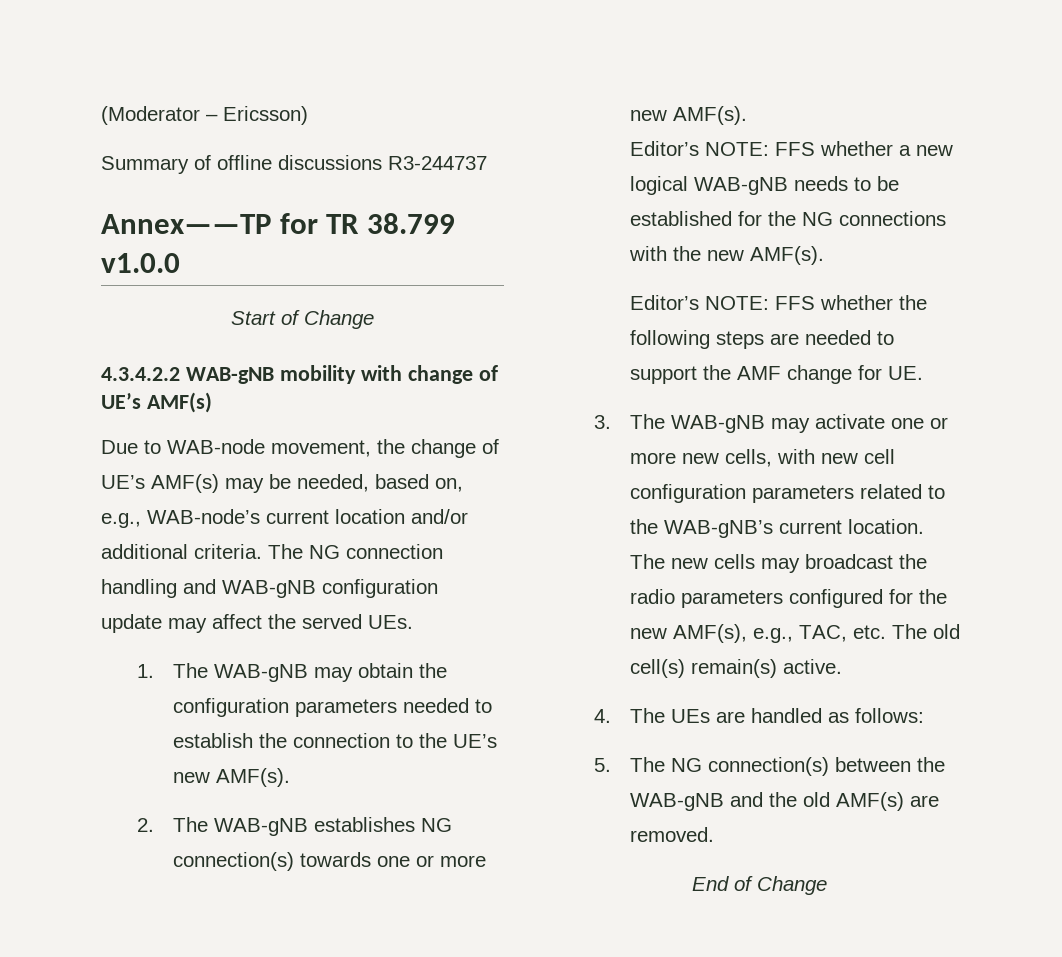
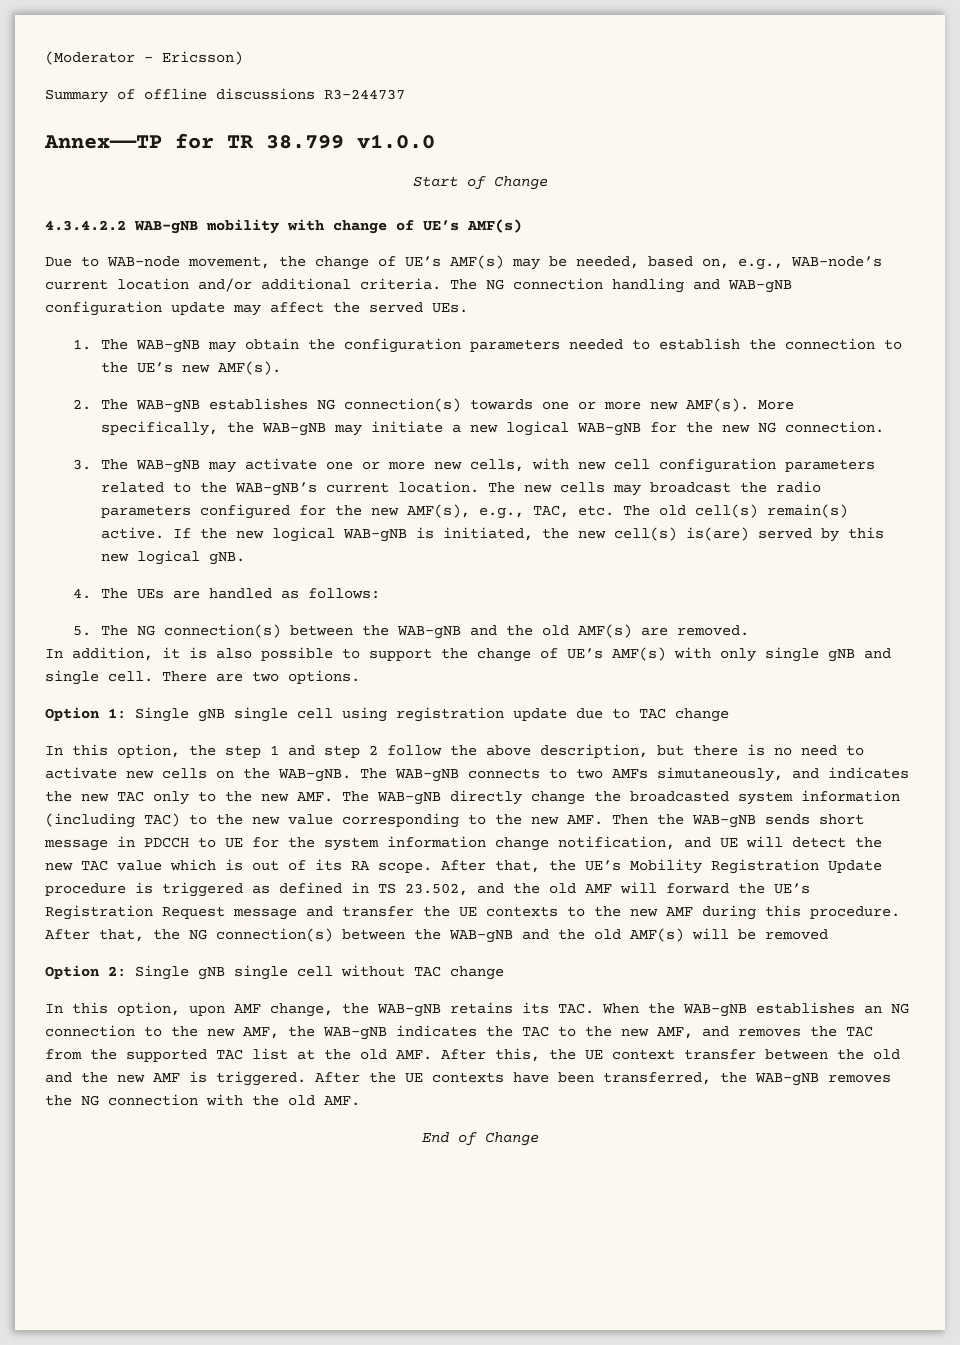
[630,141,954,156] [630,176,900,195] [630,211,947,226] [629,246,825,265] [630,295,928,310] [630,330,895,349] [630,365,924,384] // Editor’s NOTE: FFS whether a new logical WAB-gNB needs to be established for the NG connections with the new AMF(s). // Editor’s NOTE: FFS whether the following steps are needed to support the AMF change for UE. -> [757,400,794,410] [100,421,884,436] More specifically, the WAB-gNB may initiate a new logical WAB-gNB for the new NG connection.
(843, 666) none -> [172,527,884,542] [100,550,245,565] If the new logical WAB-gNB is initiated, the new cell(s) is(are) served by this new logical gNB.
(715, 834) none -> [45,647,891,662] [45,670,360,685] [45,707,729,722] [45,744,864,758] [45,767,909,782] [45,790,900,805] [45,813,864,828] [44,836,882,851] [45,859,882,874] [45,882,810,897] [45,905,900,920] [45,928,828,943] [45,965,504,980] [45,1002,909,1017] [45,1025,873,1040] [45,1048,900,1062] [45,1071,891,1086] [45,1094,360,1106] // In addition, it is also possible to support the change of UE’s AMF(s) with only single gNB and single cell. There are two options. // Option 1: Single gNB single cell using registration update due to TAC change // In this option, the step 1 and step 2 follow the above description, but there is no need to activate new cells on the WAB-gNB. The WAB-gNB connects to two AMFs simutaneously, and indicates the new TAC only to the new AMF. The WAB-gNB directly change the broadcasted system information (including TAC) to the new value corresponding to the new AMF. Then the WAB-gNB sends short message in PDCCH to UE for the system information change notification, and UE will detect the new TAC value which is out of its RA scope. After that, the UE’s Mobility Registration Update procedure is triggered as defined in TS 23.502, and the old AMF will forward the UE’s Registration Request message and transfer the UE contexts to the new AMF during this procedure. After that, the NG connection(s) between the WAB-gNB and the old AMF(s) will be removed // Option 2: Single gNB single cell without TAC change // In this option, upon AMF change, the WAB-gNB retains its TAC. When the WAB-gNB establishes an NG connection to the new AMF, the WAB-gNB indicates the TAC to the new AMF, and removes the TAC from the supported TAC list at the old AMF. After this, the UE context transfer between the old and the new AMF is triggered. After the UE contexts have been transferred, the WAB-gNB removes the NG connection with the old AMF.

